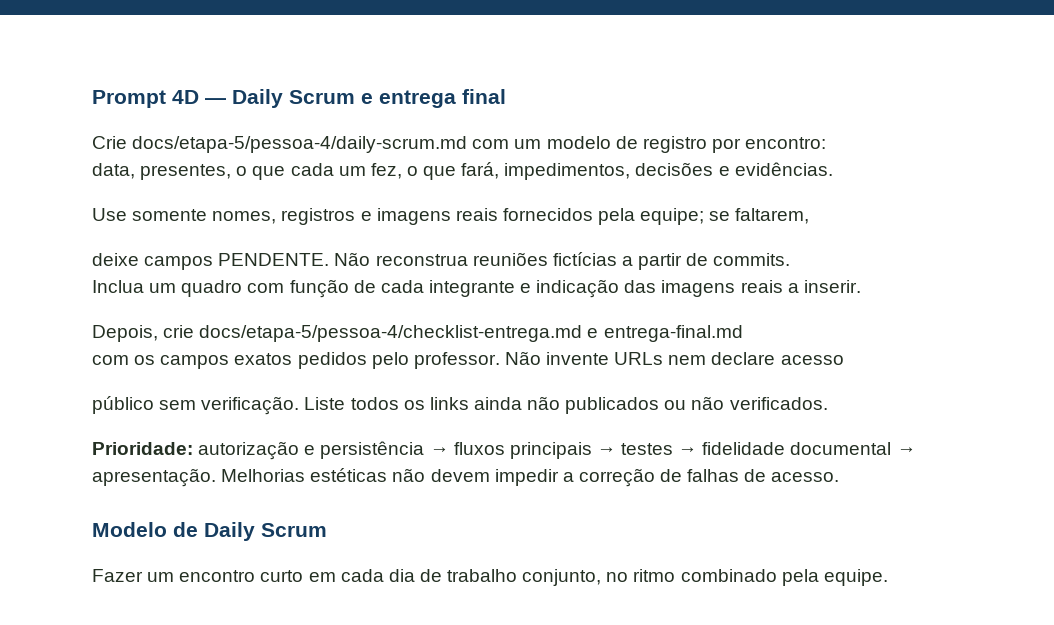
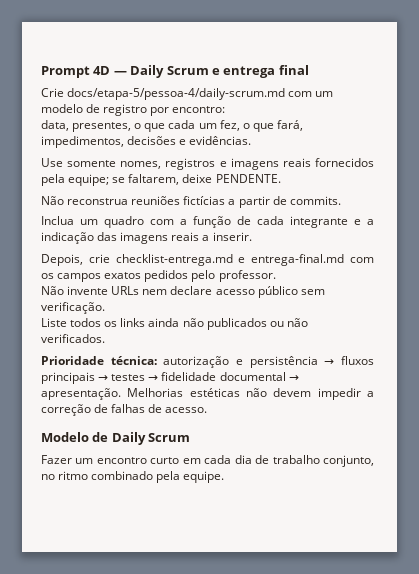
[92,253,330,270] // deixe campos PENDENTE. -> [182,174,281,183] deixe PENDENTE. //
(285, 288) none -> [180,219,187,225] a
(532, 288) none -> [367,219,374,225] a
[199,325,583,342] docs/etapa-5/pessoa-4/checklist-entrega.md -> [115,254,233,266] checklist-entrega.md
(743, 333) // -> (345, 260) none
(500, 360) none -> (276, 276) //
(844, 360) // -> (255, 292) none
(300, 405) none -> (105, 308) //
[92,442,193,455] Prioridade: -> [41,356,157,365] Prioridade técnica:

